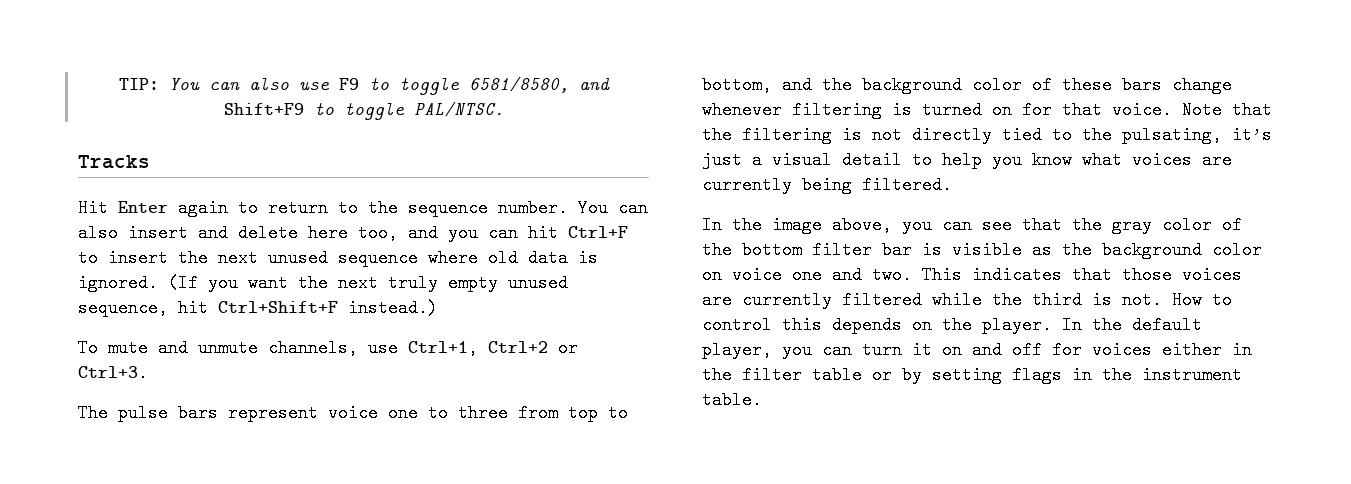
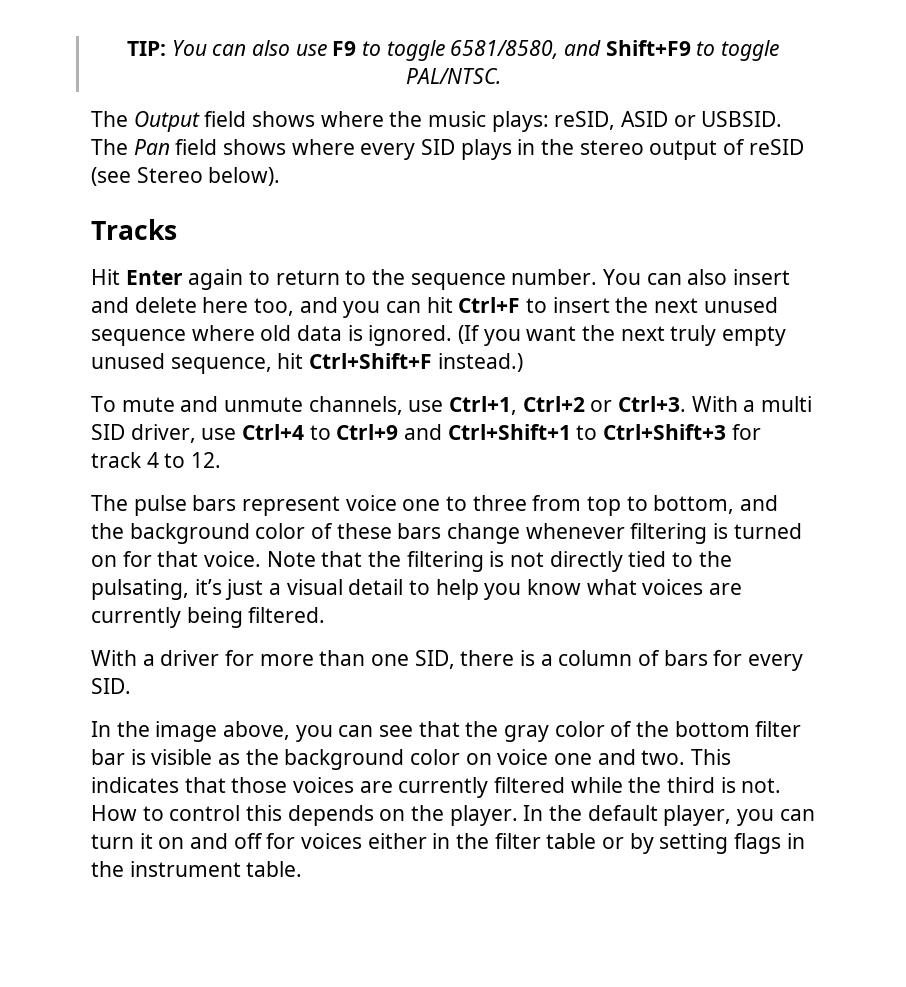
(504, 109) none -> [91,111,783,132] [91,139,804,160] [91,167,281,186] // The Output field shows where the music plays: reSID, ASID or USBSID. The Pan field shows where every SID plays in the stereo output of reSID (see Stereo below).
(148, 373) none -> [691,396,813,412] [91,424,761,443] [91,452,222,468] With a multi SID driver, use Ctrl+4 to Ctrl+9 and Ctrl+Shift+1 to Ctrl+Shift+3 for track 4 to 12.
(952, 185) none -> [91,650,804,671] [91,678,131,694] // With a driver for more than one SID, there is a column of bars for every SID.

